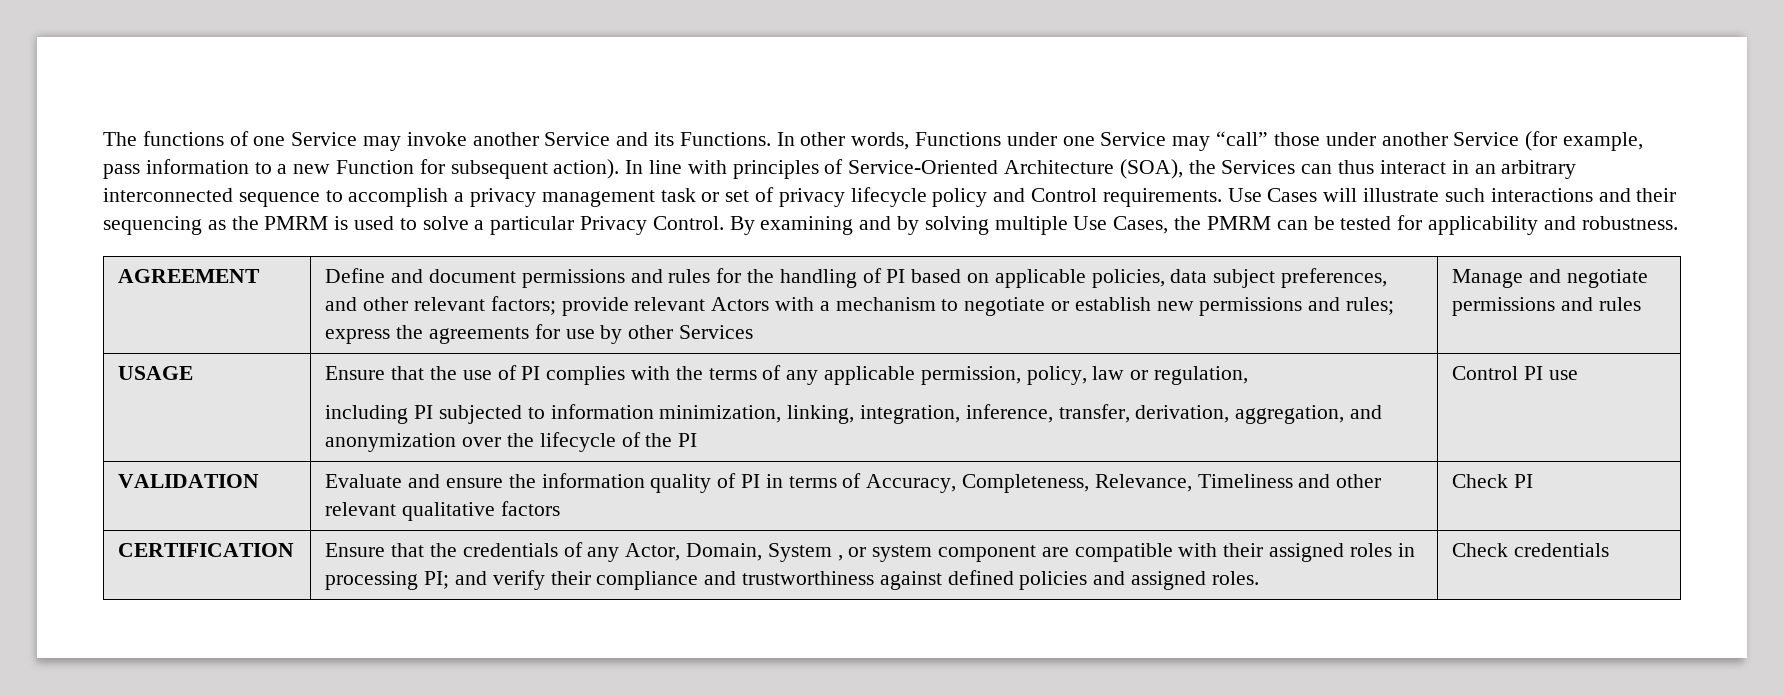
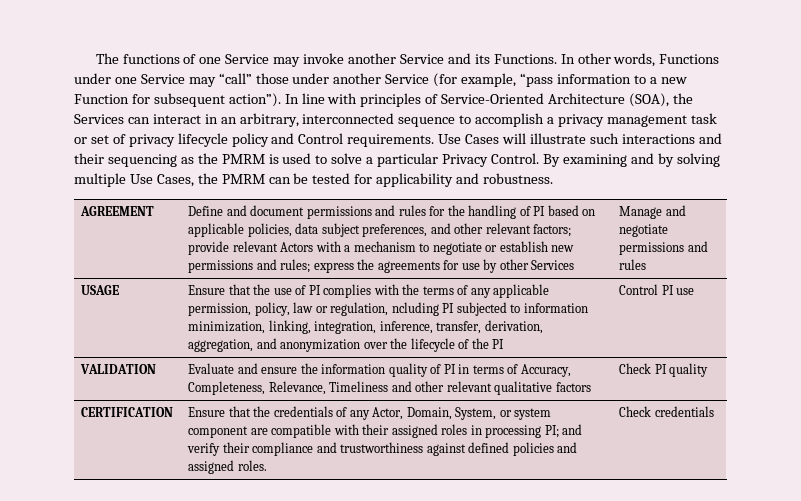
[103,164,140,179] pass -> [520,73,554,87] “pass
[553,159,620,179] action). -> [228,93,281,107] action”).
[1338,160,1375,174] thus -> (150, 120) none
[1501,160,1577,179] arbitrary -> [239,113,299,127] arbitrary,
[325,405,409,424] // including -> [391,302,439,316] ncluding
(1534, 481) none -> [669,363,709,377] quality
[767,543,843,562] System , -> [455,407,497,420] System,

